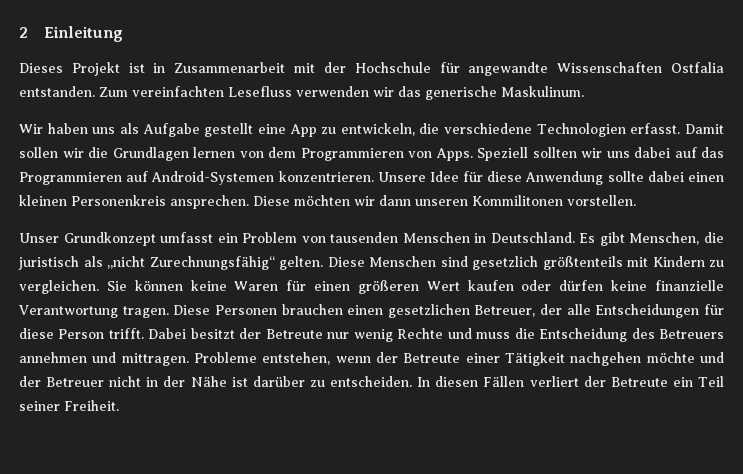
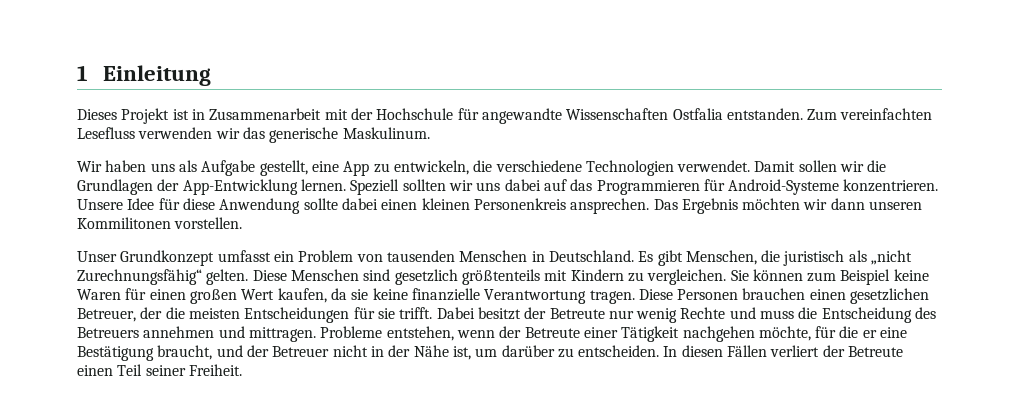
[19,27,28,38] 2 -> [77,65,88,81] 1
[204,123,254,137] gestellt -> [259,160,308,176] gestellt,
[630,123,681,134] erfasst. -> [677,160,751,172] verwendet.
[193,147,473,161] lernen von dem Programmieren von Apps. -> [157,179,346,195] der App-Entwicklung lernen.
[126,171,275,185] auf Android-Systemen -> [703,179,840,195] für Android-Systeme
[253,196,290,206] Diese -> [653,198,738,214] Das Ergebnis
(183, 285) none -> [807,269,891,285] zum Beispiel
[357,280,604,294] größeren Wert kaufen oder dürfen -> [189,288,369,304] großen Wert kaufen, da sie
[566,304,724,318] [19,328,105,339] alle Entscheidungen für diese Person -> [165,307,395,323] die meisten Entscheidungen für sie
[646,352,695,363] möchte -> [758,326,908,341] [77,345,213,361] möchte, für die er eine Bestätigung braucht,
[231,377,248,387] ist -> [452,346,498,360] ist, um
[672,377,693,387] ein -> [77,365,113,376] einen

